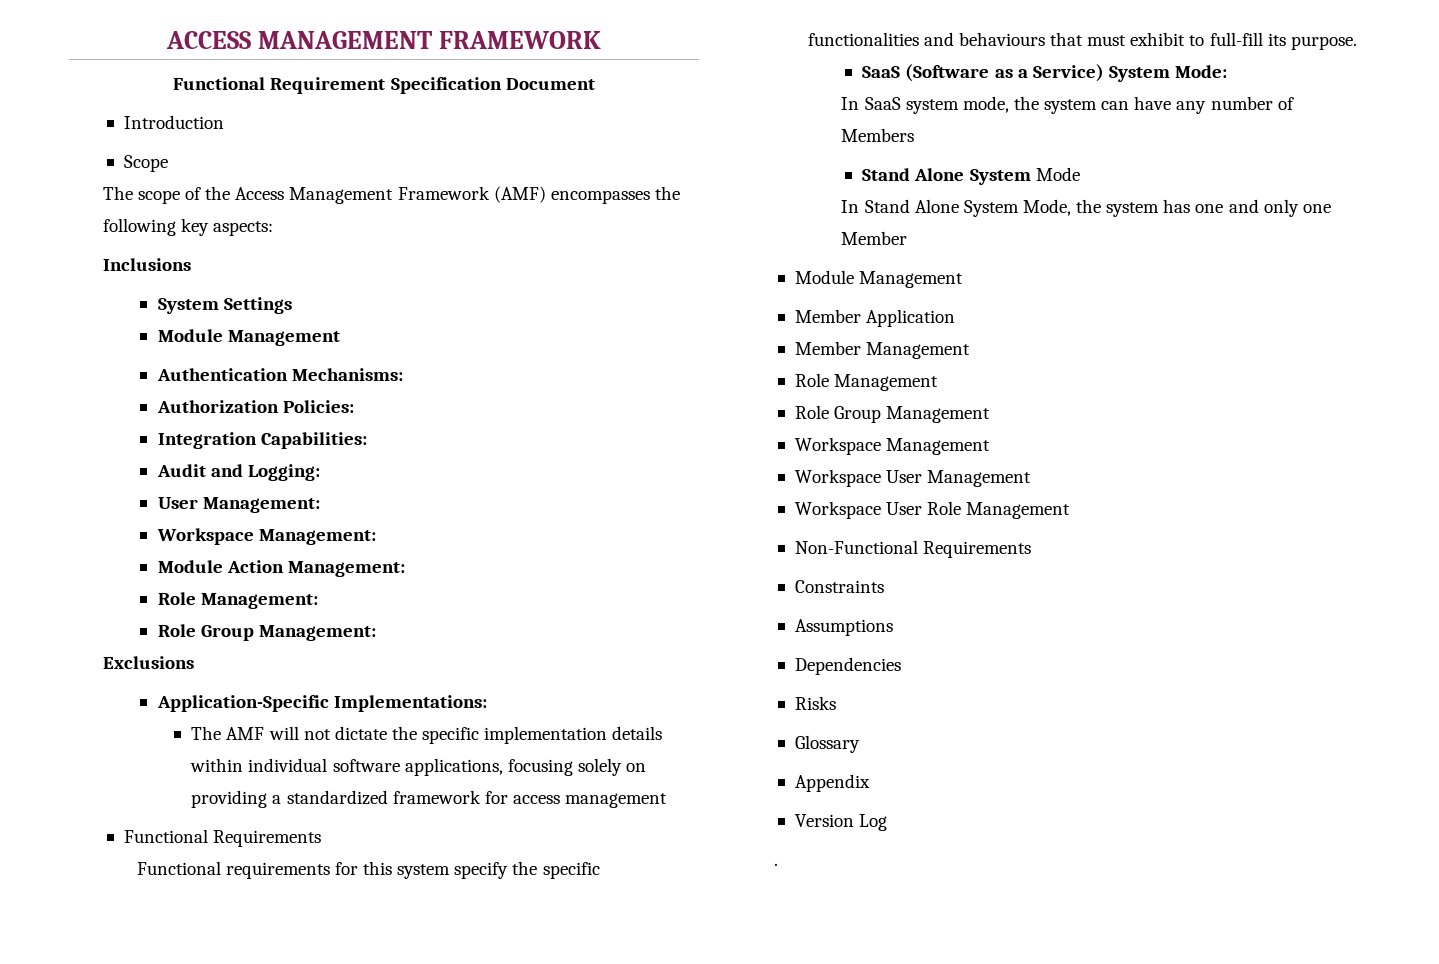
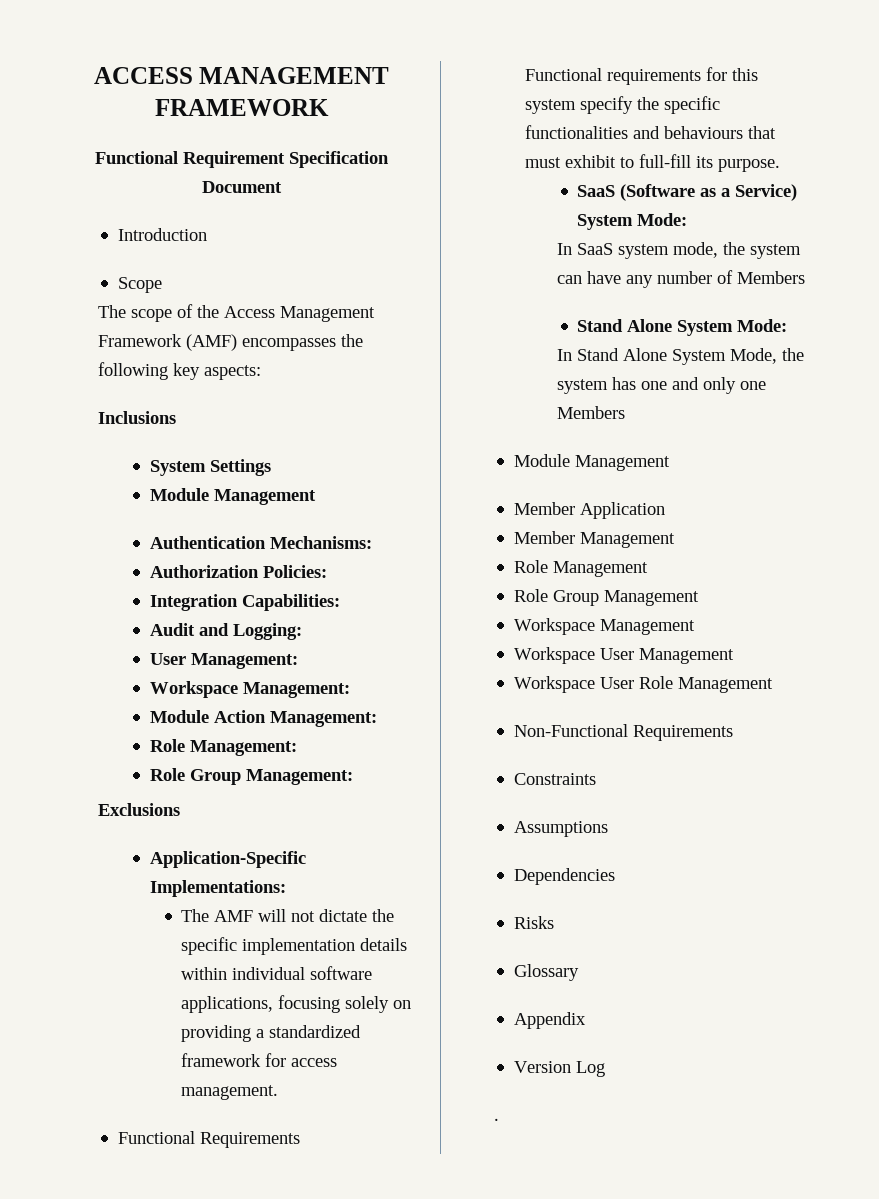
[565,793,668,808] management -> [181,1085,279,1100] management.
[1035,167,1080,181] Mode -> [737,319,788,332] Mode:
[841,231,908,245] Member -> [557,406,626,419] Members

